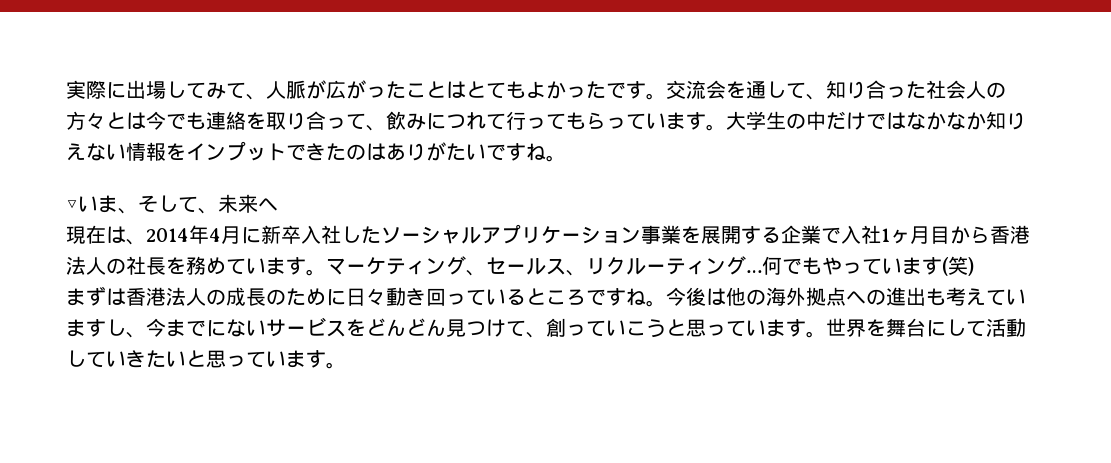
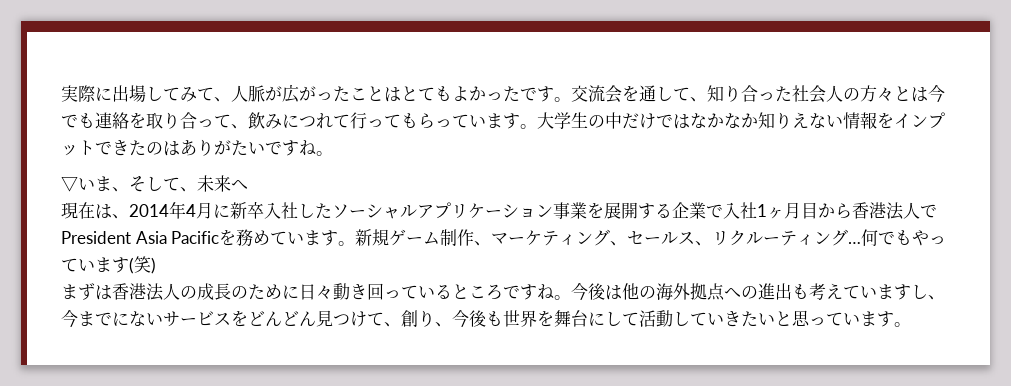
[106,256,166,275] の社長 -> [920,204,937,218] [61,231,220,244] でPresident Asia Pacific
(326, 272) none -> [355,229,492,246] 新規ゲーム制作、
[566,319,826,338] っていこうと思っています。 -> [418,309,503,328] り、今後も

